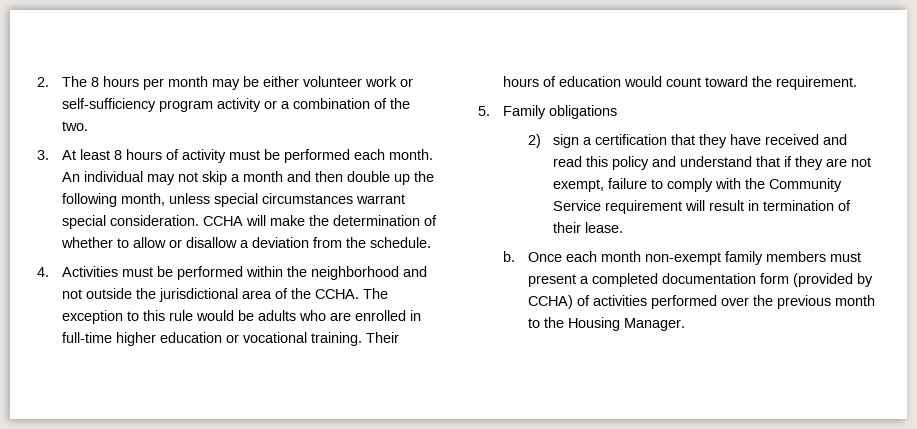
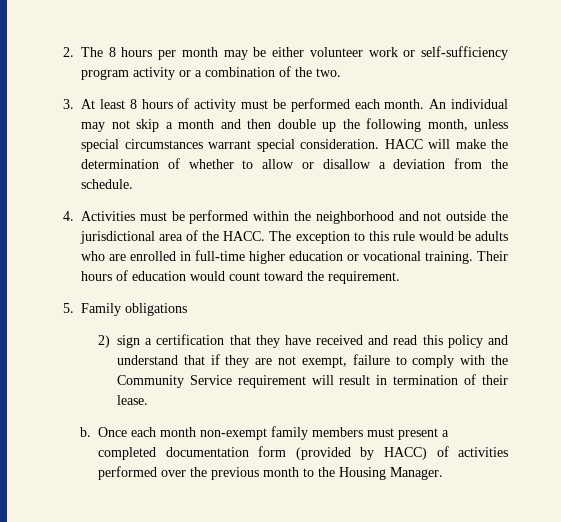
[203,216,244,226] CCHA -> [384,139,423,149] HACC
[315,289,360,299] CCHA. -> [223,231,266,241] HACC.
[528,295,574,309] CCHA) -> [383,447,427,460] HACC)

